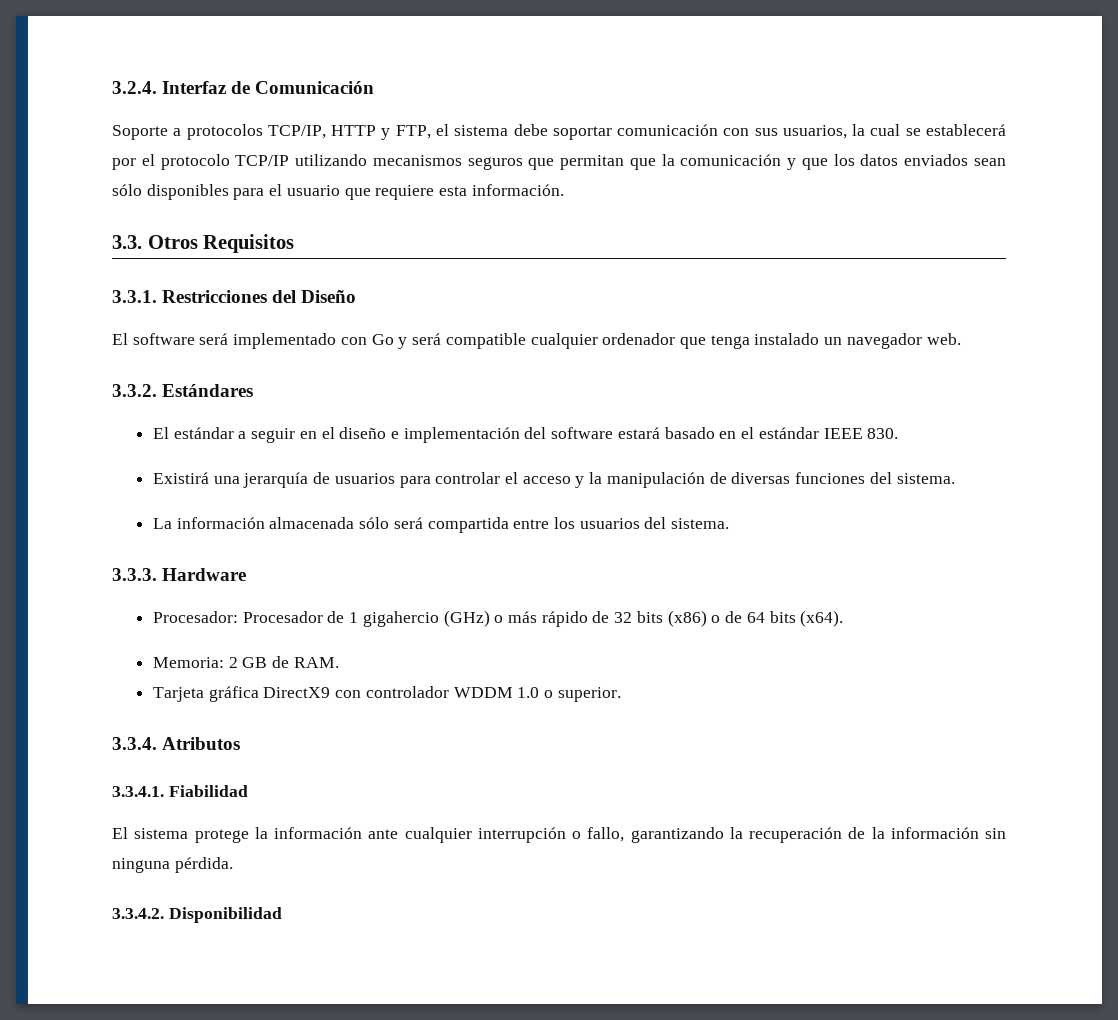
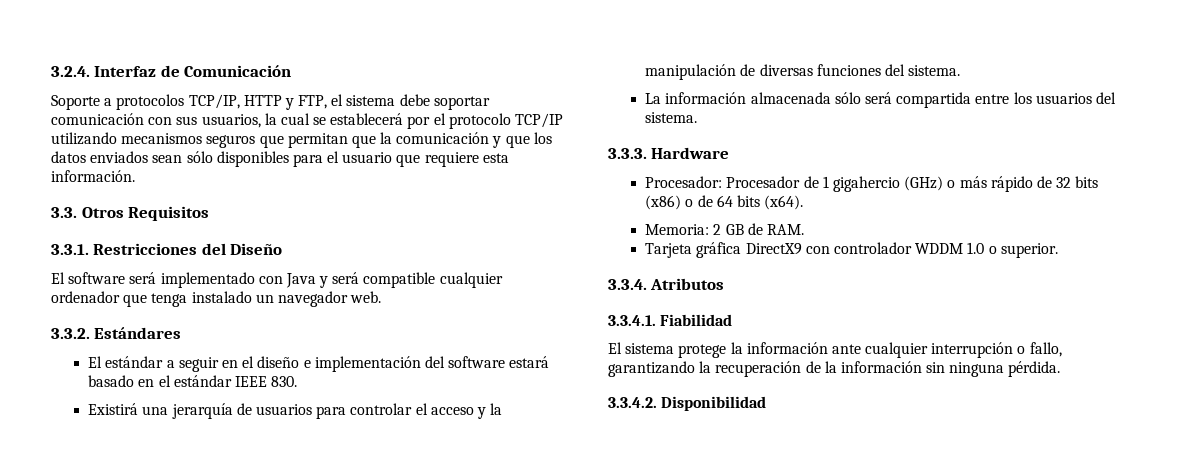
[371,334,394,345] Go -> [285,273,316,288] Java

